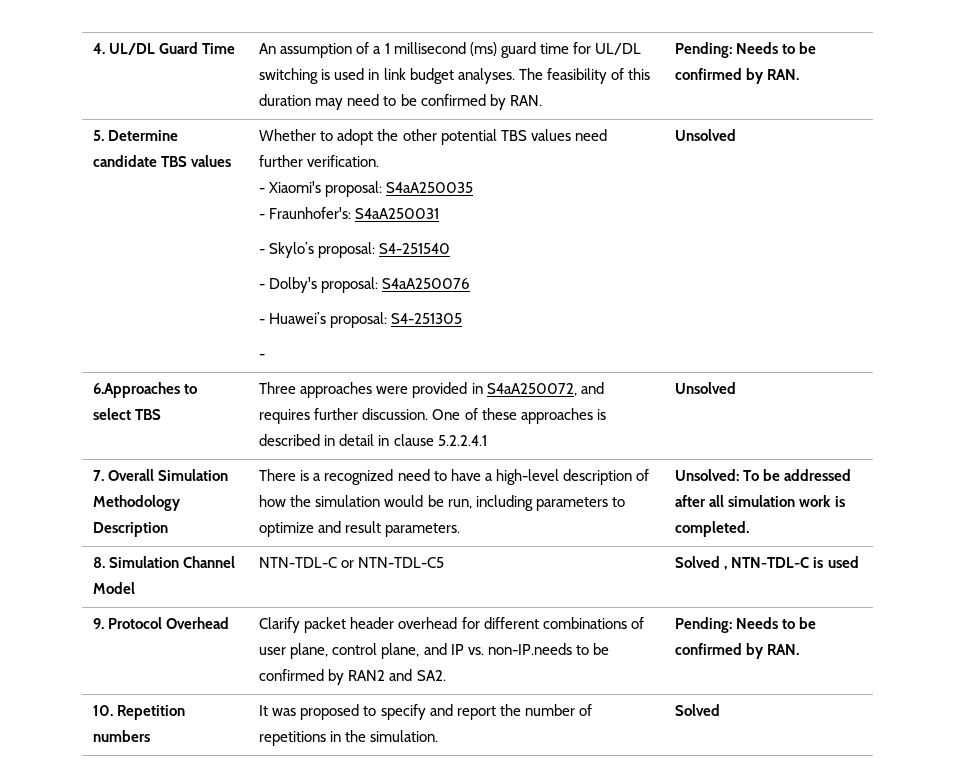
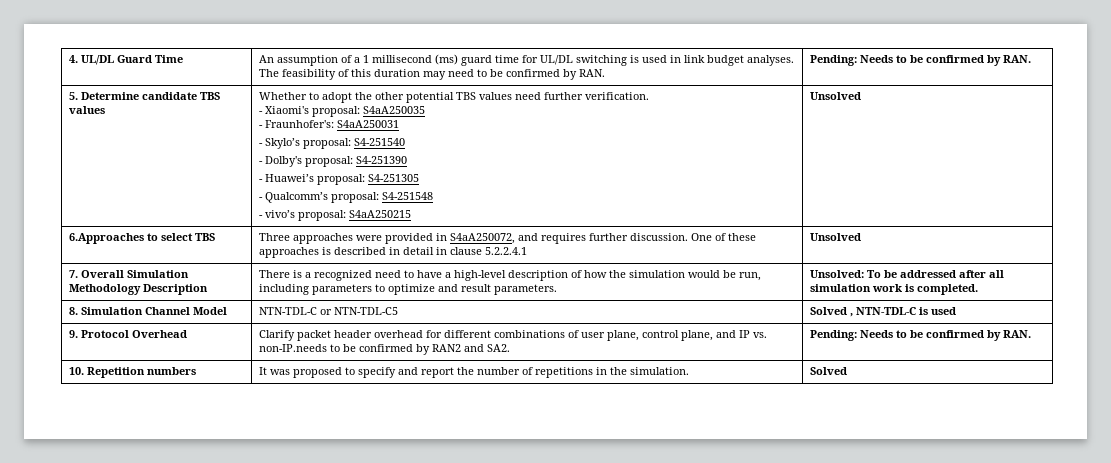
[382,278,471,289] S4aA250076 -> [355,156,407,164] S4-251390
(266, 356) none -> [264,192,433,203] [258,210,411,221] Qualcomm’s proposal: S4-251548 // - vivo’s proposal: S4aA250215

